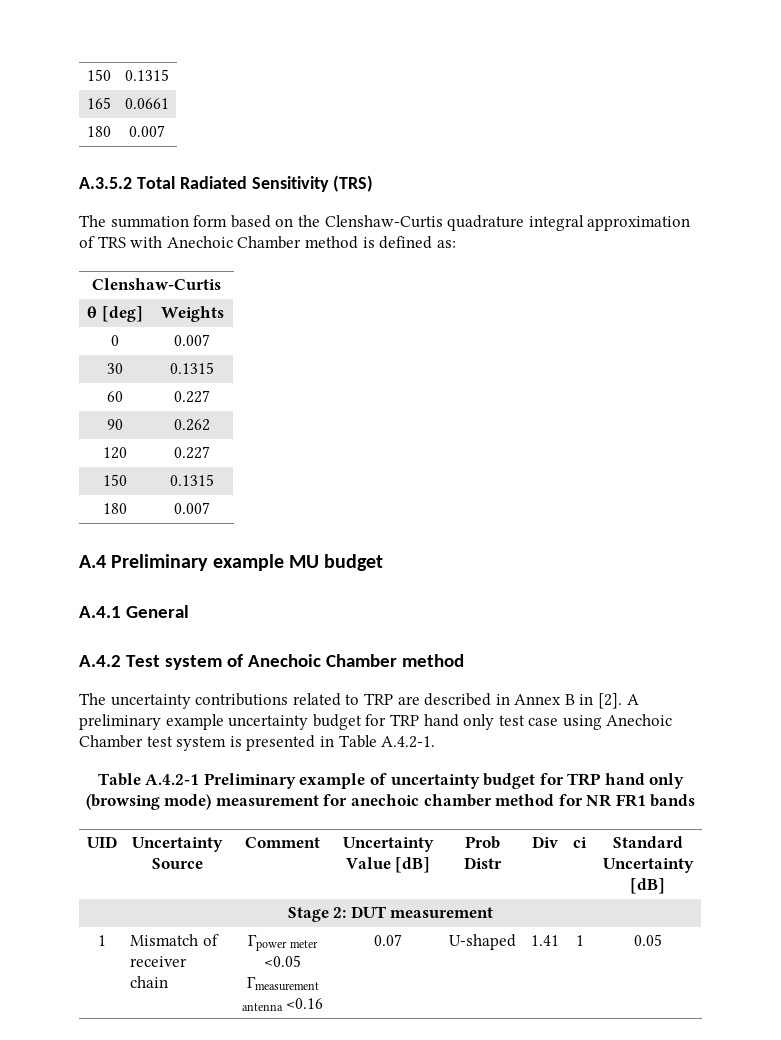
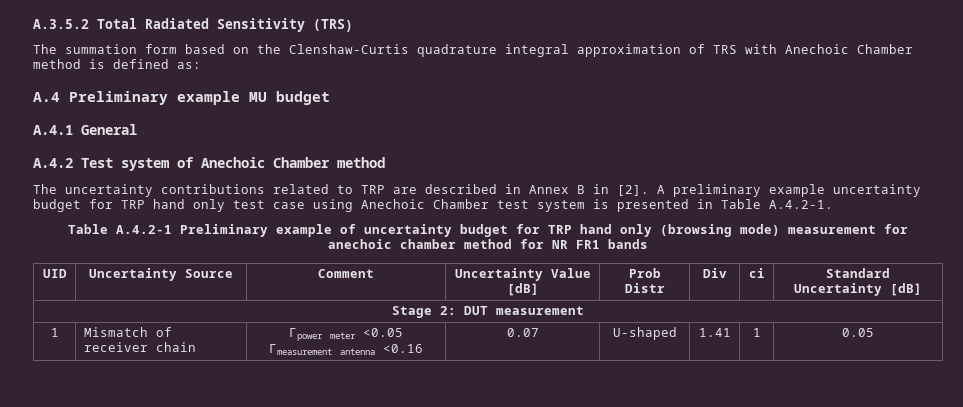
[86,69,111,81] [125,69,169,81] [86,97,111,109] [125,98,169,109] [86,126,111,137] [129,125,165,137] 150 | 0.1315 // 165 | 0.0661 // 180 | 0.007 // -> (33, 24) none
[92,278,221,290] [87,306,143,322] [160,306,224,322] [111,335,119,346] [174,334,210,346] [107,363,123,374] [170,362,214,374] [107,391,123,402] [174,390,210,403] [107,419,123,430] [174,419,210,431] [103,447,127,459] [174,446,210,459] [103,474,127,486] [170,474,214,486] [103,503,127,514] [174,502,210,514] // Clenshaw-Curtis // θ [deg] | Weights // 0 | 0.007 // 30 | 0.1315 // 60 | 0.227 // 90 | 0.262 // 120 | 0.227 // 150 | 0.1315 // 180 | 0.007 -> (201, 65) none

